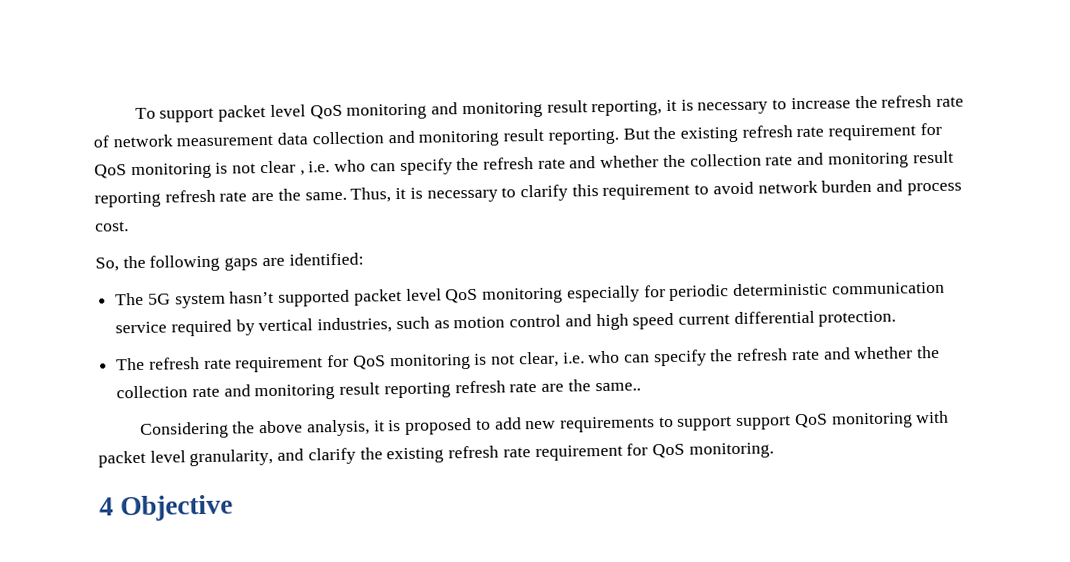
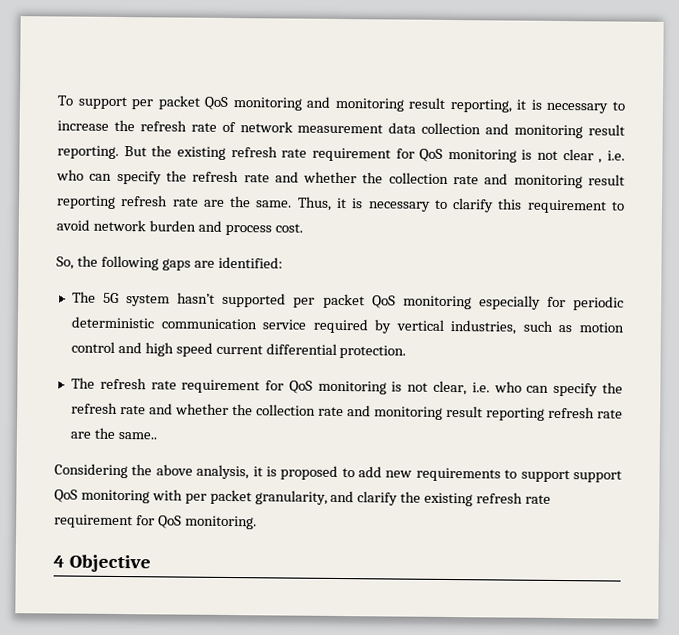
[218,104,306,122] packet level -> [131,95,201,110] per packet
[353,288,442,306] packet level -> [293,293,365,309] per packet
[98,450,186,468] packet level -> [184,489,252,505] per packet

